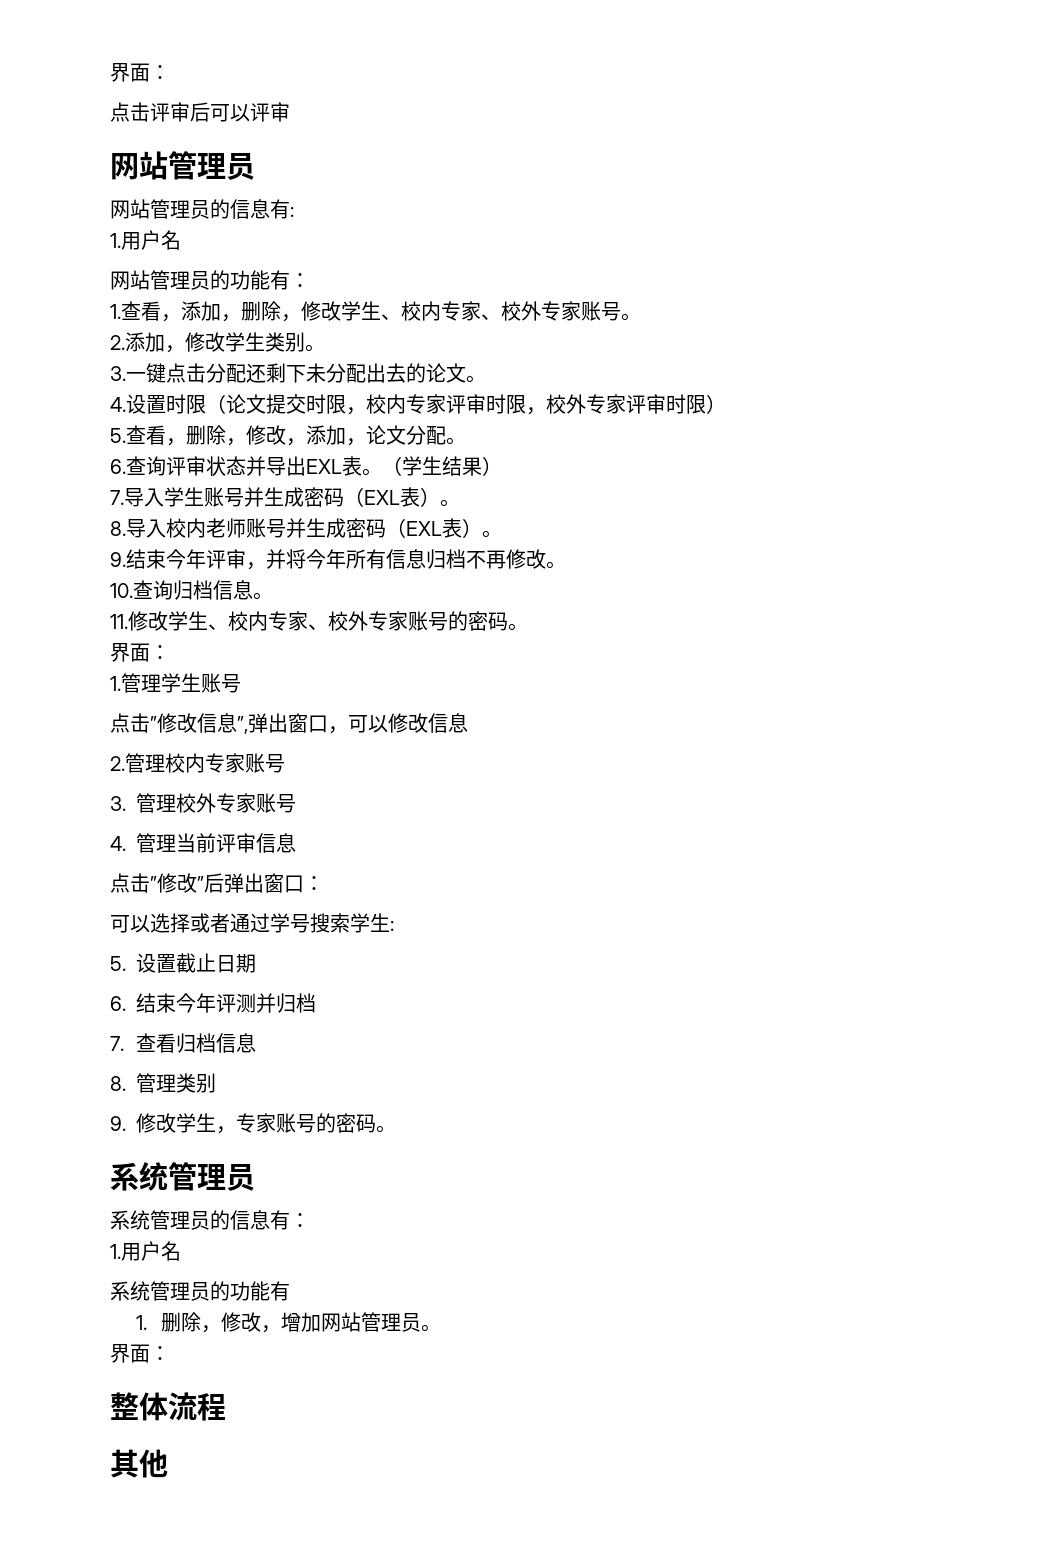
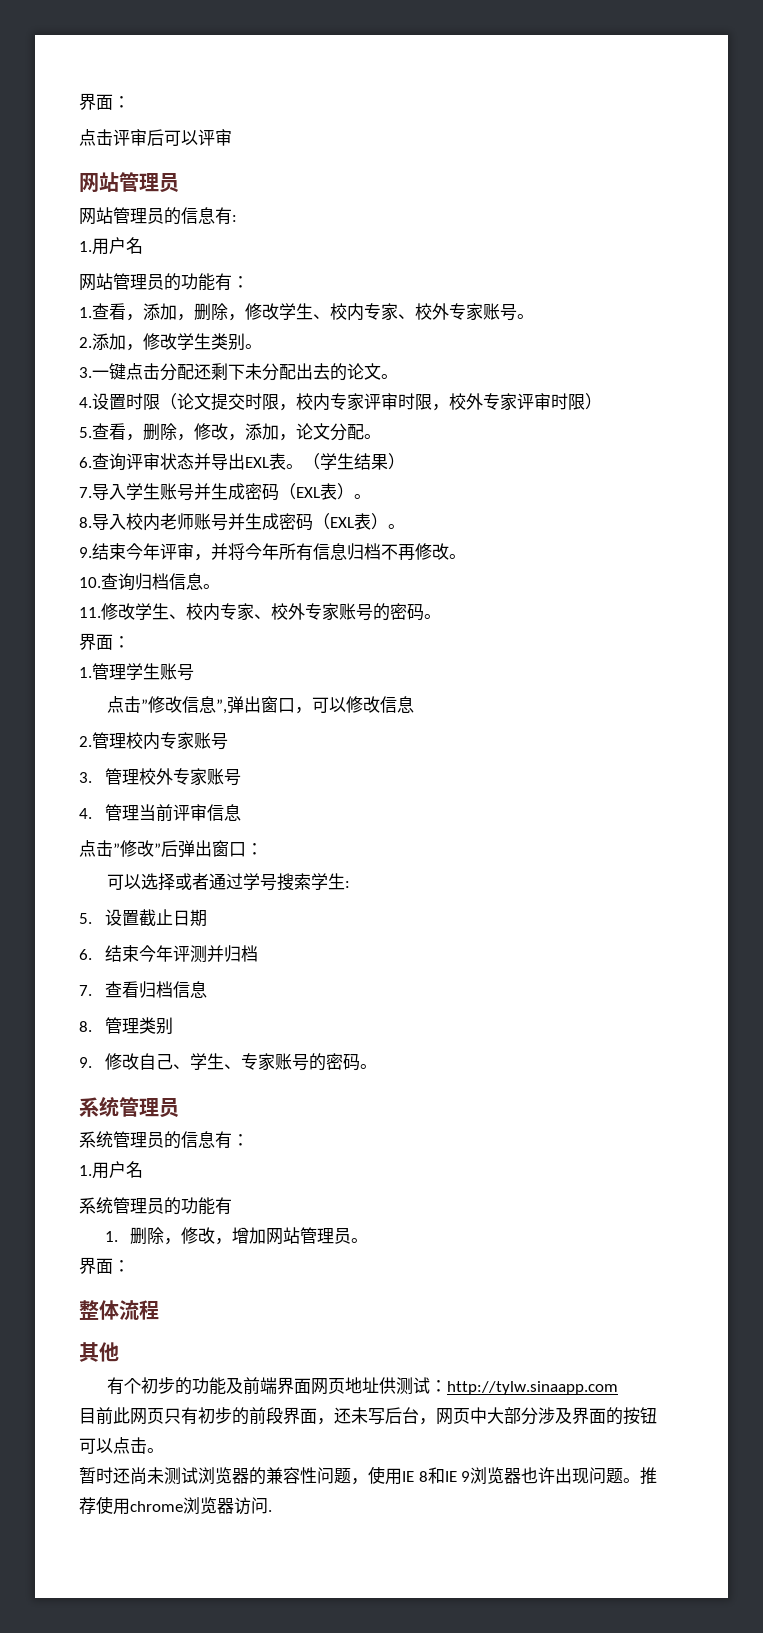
[176,1113,236,1134] 学生， -> [138,1053,241,1070] 自己、学生、
(168, 1463) none -> [107,1377,619,1395] [79,1407,657,1425] [79,1437,164,1454] [79,1466,658,1485] [79,1496,272,1515] // 有个初步的功能及前端界面网页地址供测试：http://tylw.sinaapp.com // 目前此网页只有初步的前段界面，还未写后台，网页中大部分涉及界面的按钮可以点击。 // 暂时还尚未测试浏览器的兼容性问题，使用IE 8和IE 9浏览器也许出现问题。推荐使用chrome浏览器访问.

